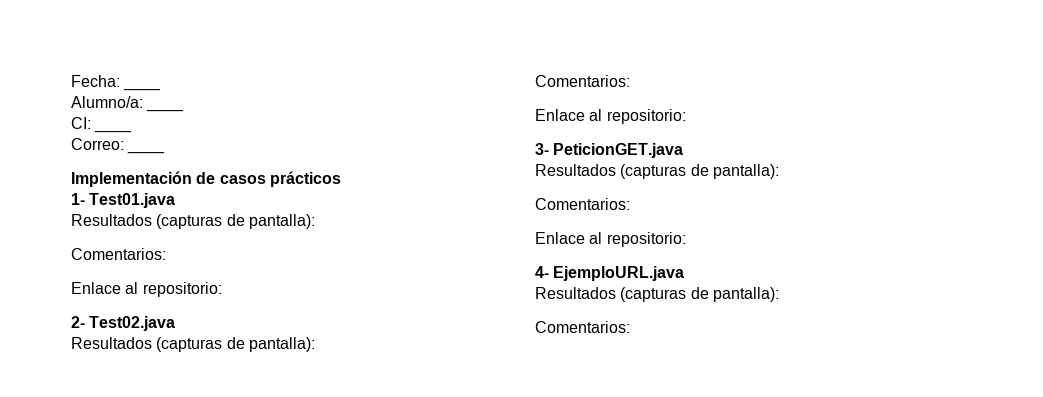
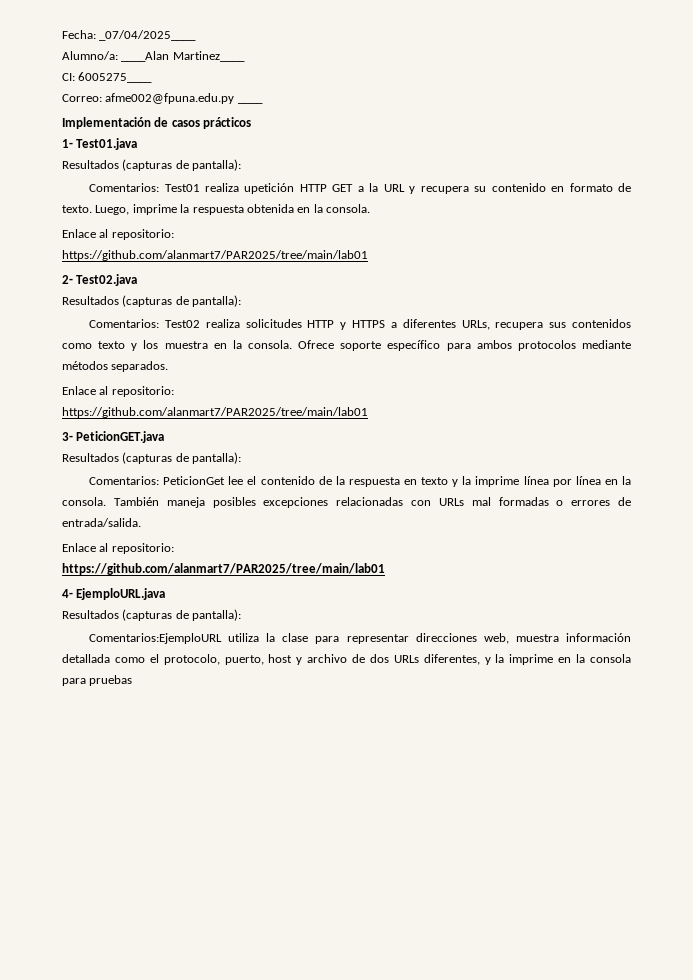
[123,87,162,91] ____ -> [99,30,197,41] _07/04/2025____
[146,108,185,112] ____ -> [121,51,245,62] ____Alan Martinez____
[94,129,133,133] ____ -> [78,72,153,83] 6005275____
(124, 144) none -> [105,93,235,104] afme002@fpuna.edu.py
[71,282,222,297] // Enlace al repositorio: -> [164,183,632,194] [62,204,370,215] [62,229,174,240] [62,250,368,261] Test01 realiza upetición HTTP GET a la URL y recupera su contenido en formato de texto. Luego, imprime la respuesta obtenida en la consola. // Enlace al repositorio: // https://github.com/alanmart7/PAR2025/tree/main/lab01
[535,109,686,124] // Enlace al repositorio: -> [164,319,632,330] [62,340,631,351] [62,361,169,372] [62,386,174,397] [62,407,368,418] Test02 realiza solicitudes HTTP y HTTPS a diferentes URLs, recupera sus contenidos como texto y los muestra en la consola. Ofrece soporte específico para ambos protocolos mediante métodos separados. // Enlace al repositorio: // https://github.com/alanmart7/PAR2025/tree/main/lab01
[535,232,686,247] // Enlace al repositorio: -> [163,476,631,487] [62,497,631,508] [62,518,141,527] [62,543,174,554] [62,563,385,575] PeticionGet lee el contenido de la respuesta en texto y la imprime línea por línea en la consola. También maneja posibles excepciones relacionadas con URLs mal formadas o errores de entrada/salida. // Enlace al repositorio: // https://github.com/alanmart7/PAR2025/tree/main/lab01
[535,321,630,333] Comentarios: -> [89,633,632,644] [62,654,631,665] [62,675,133,686] Comentarios:EjemploURL utiliza la clase para representar direcciones web, muestra información detallada como el protocolo, puerto, host y archivo de dos URLs diferentes, y la imprime en la consola para pruebas

